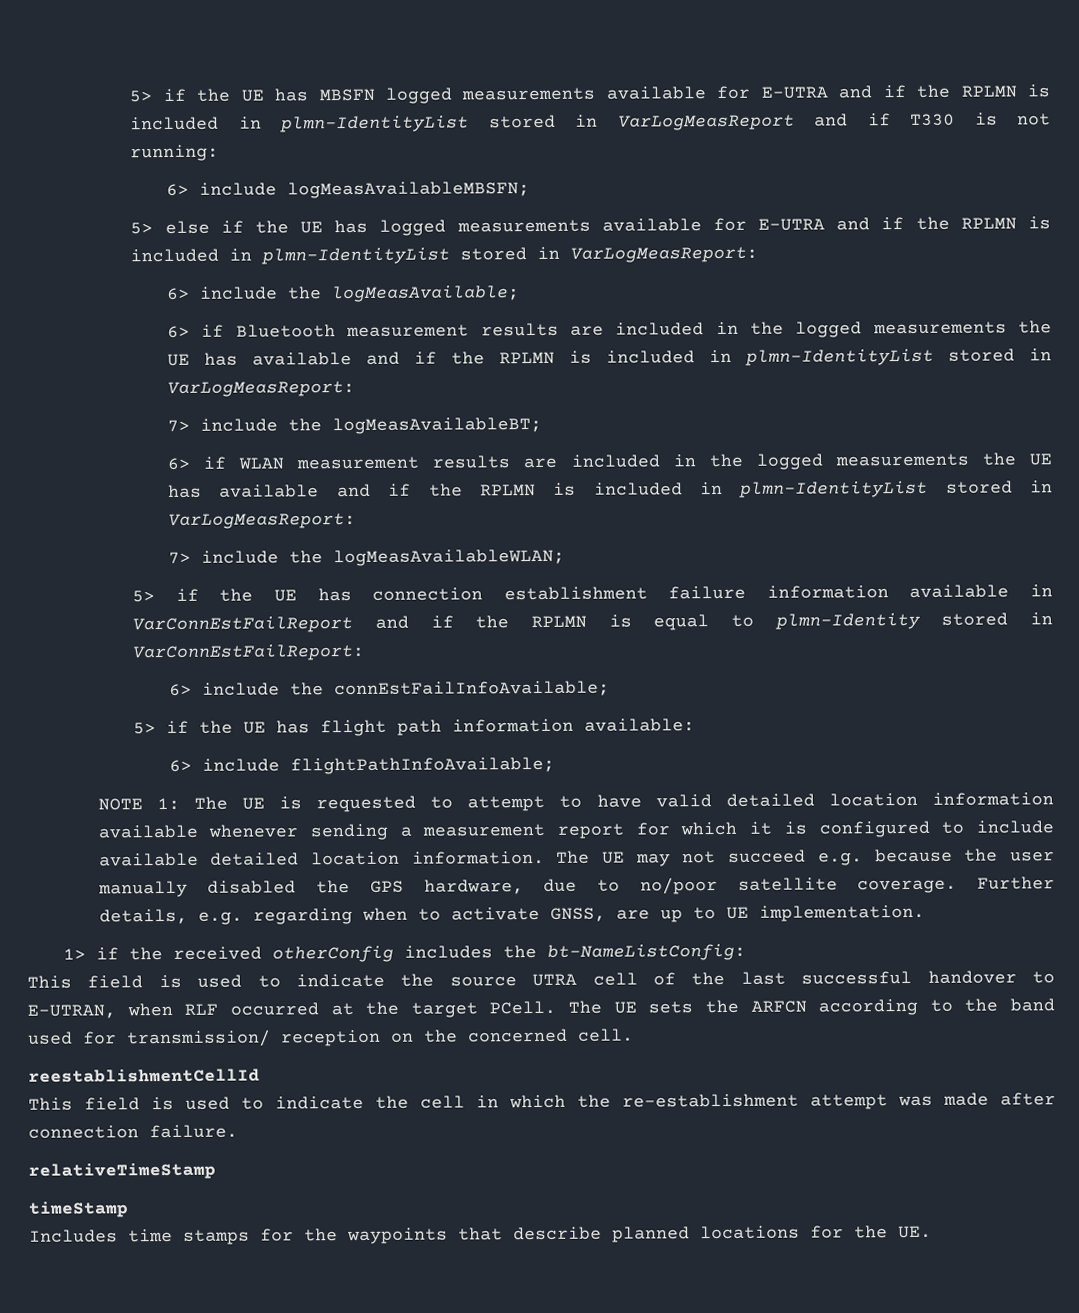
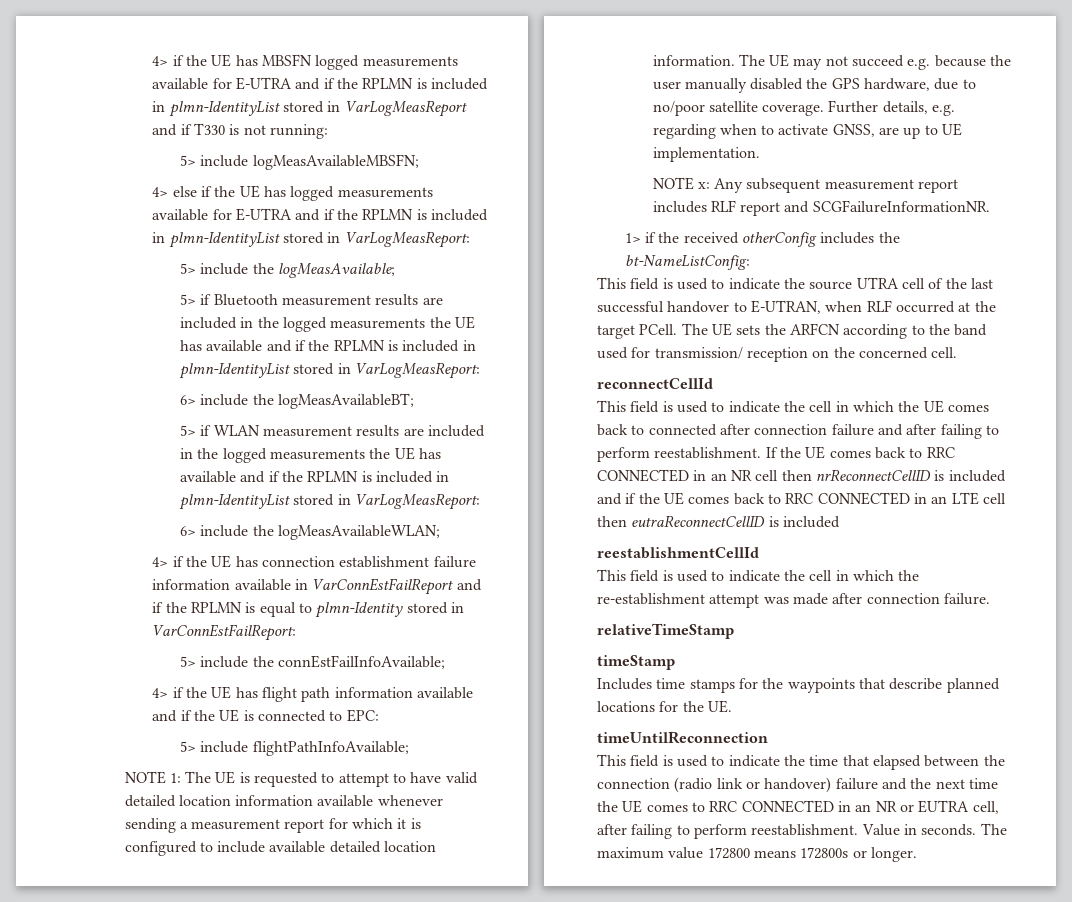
[129,90,153,103] 5> -> [152,56,169,66] 4>
[166,183,190,197] 6> -> [180,155,197,166] 5>
[130,222,154,235] 5> -> [152,187,169,197] 4>
[167,287,191,301] 6> -> [180,263,197,274] 5>
[167,325,191,339] 6> -> [180,294,197,305] 5>
[167,419,191,433] 7> -> [180,395,197,405] 6>
[167,457,191,471] 6> -> [180,425,197,436] 5>
[168,551,192,565] 7> -> [180,526,197,536] 6>
[132,590,156,603] 5> -> [152,557,169,567] 4>
[169,683,193,697] 6> -> [180,656,197,667] 5>
[133,722,157,735] 5> -> [152,688,169,698] 4>
[584,718,696,732] [169,759,193,773] available: // 6> -> [416,687,473,699] [152,709,379,722] [180,741,197,752] available and if the UE is connected to EPC: // 5>
(925, 913) none -> [652,177,959,193] [652,200,990,216] // NOTE x: Any subsequent measurement report includes RLF report and SCGFailureInformationNR.
(634, 1035) none -> [597,378,713,389] [597,400,989,413] [597,424,999,439] [597,446,955,462] [597,469,1006,482] [597,492,1006,505] [597,515,840,528] // reconnectCellId // This field is used to indicate the cell in which the UE comes back to connected after connection failure and after failing to perform reestablishment. If the UE comes back to RRC CONNECTED in an NR cell then nrReconnectCellID is included and if the UE comes back to RRC CONNECTED in an LTE cell then eutraReconnectCellID is included
(932, 1232) none -> [597,731,768,744] [597,754,1005,770] [597,777,998,793] [597,800,999,814] [597,823,1007,839] [597,847,917,862] // timeUntilReconnection // This field is used to indicate the time that elapsed between the connection (radio link or handover) failure and the next time the UE comes to RRC CONNECTED in an NR or EUTRA cell, after failing to perform reestablishment. Value in seconds. The maximum value 172800 means 172800s or longer.

